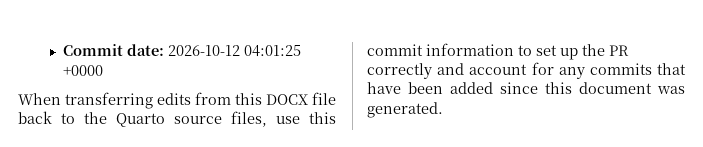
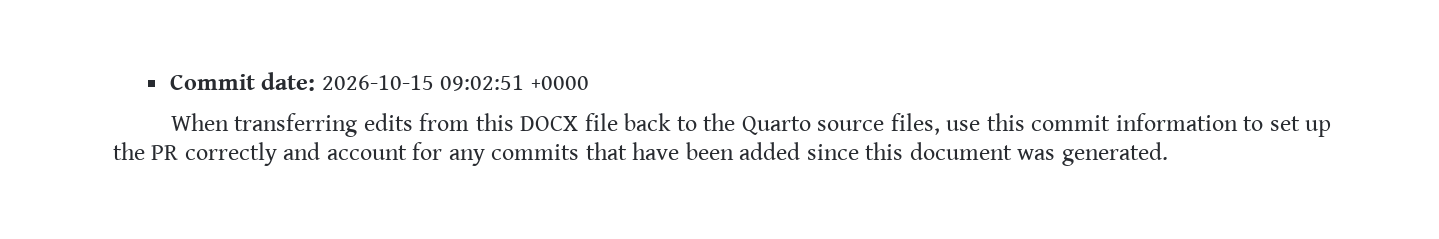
[167,45,301,57] 2026-10-12 04:01:25 -> [321,75,525,91] 2026-10-15 09:02:51

